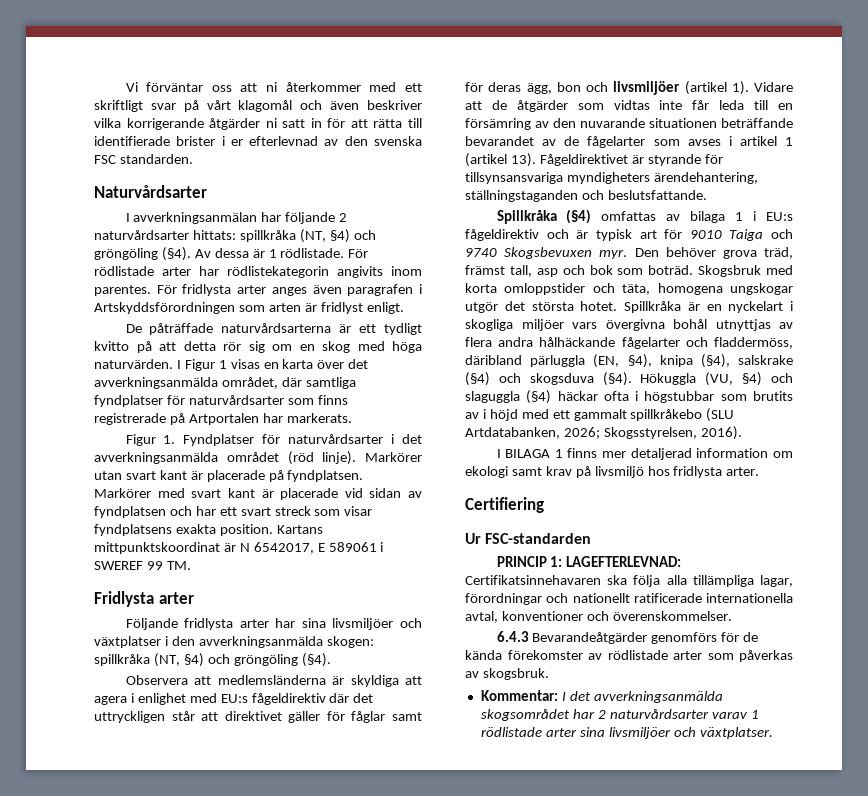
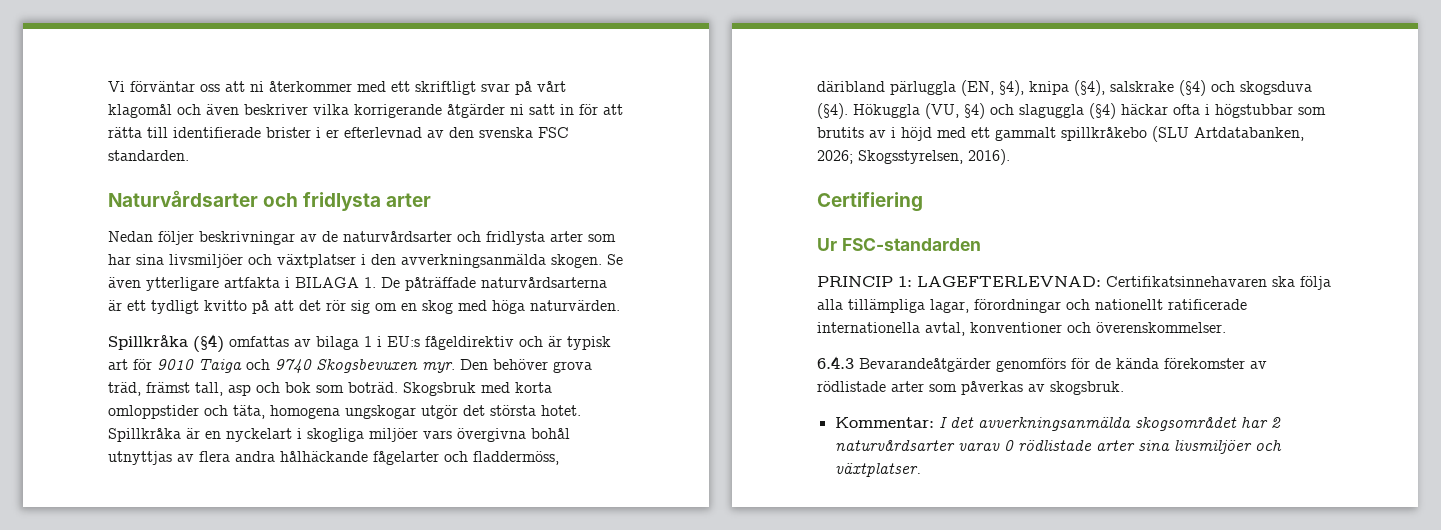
[125,212,348,224] [94,229,376,243] [94,247,369,261] [94,266,422,278] [94,284,423,296] [94,302,404,314] // I avverkningsanmälan har följande 2 naturvårdsarter hittats: spillkråka (NT, §4) och gröngöling (§4). Av dessa är 1 rödlistade. För rödlistade arter har rödlistekategorin angivits inom parentes. För fridlysta arter anges även paragrafen i Artskyddsförordningen som arten är fridlyst enligt. // -> [263,192,432,211] [108,231,616,245] [108,254,623,268] [108,277,376,291] och fridlysta arter // Nedan följer beskrivningar av de naturvårdsarter och fridlysta arter som har sina livsmiljöer och växtplatser i den avverkningsanmälda skogen. Se även ytterligare artfakta i BILAGA 1.
[183,341,216,351] detta -> [299,300,321,311] det
[176,359,369,371] [94,377,356,389] [94,395,348,407] [94,413,352,425] [125,434,422,446] [94,451,422,465] [94,470,364,482] [94,488,422,500] [94,506,373,518] [94,524,323,536] [94,542,384,554] [94,561,191,570] [94,591,194,607] [125,618,422,630] [94,636,374,648] [94,653,331,667] [125,675,422,687] [94,693,374,705] [94,711,422,723] [465,81,793,95] [465,100,793,112] [465,118,793,130] [465,136,793,148] [465,153,723,167] [465,172,758,184] [465,190,707,202] I Figur 1 visas en karta över det avverkningsanmälda området, där samtliga fyndplatser för naturvårdsarter som finns registrerade på Artportalen har markerats. // Figur 1. Fyndplatser för naturvårdsarter i det avverkningsanmälda området (röd linje). Markörer utan svart kant är placerade på fyndplatsen. Markörer med svart kant är placerade vid sidan av fyndplatsen och har ett svart streck som visar fyndplatsens exakta position. Kartans mittpunktskoordinat är N 6542017, E 589061 i SWEREF 99 TM. // Fridlysta arter // Följande fridlysta arter har sina livsmiljöer och växtplatser i den avverkningsanmälda skogen: spillkråka (NT, §4) och gröngöling (§4). // Observera att medlemsländerna är skyldiga att agera i enlighet med EU:s fågeldirektiv där det uttryckligen står att direktivet gäller för fåglar samt för deras ägg, bon och livsmiljöer (artikel 1). Vidare att de åtgärder som vidtas inte får leda till en försämring av den nuvarande situationen beträffande bevarandet av de fågelarter som avses i artikel 1 (artikel 13). Fågeldirektivet är styrande för tillsynsansvariga myndigheters ärendehantering, ställningstaganden och beslutsfattande. -> (620, 305) none
[496,448,793,460] [465,466,760,478] // I BILAGA 1 finns mer detaljerad information om ekologi samt krav på livsmiljö hos fridlysta arter. -> (1010, 157) none
[750,710,759,719] 1 -> [1003,440,1014,451] 0

